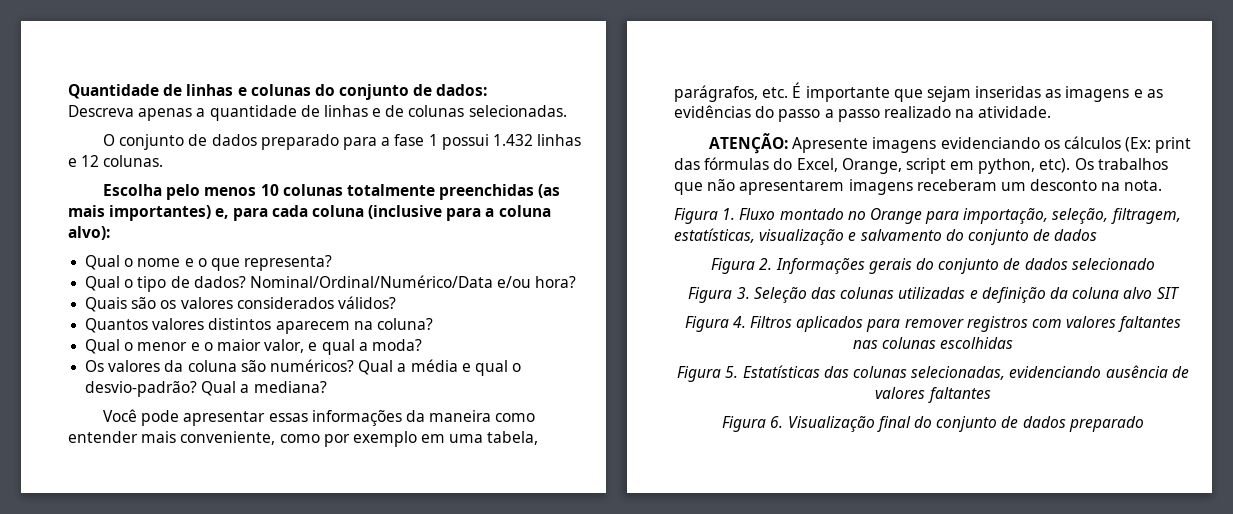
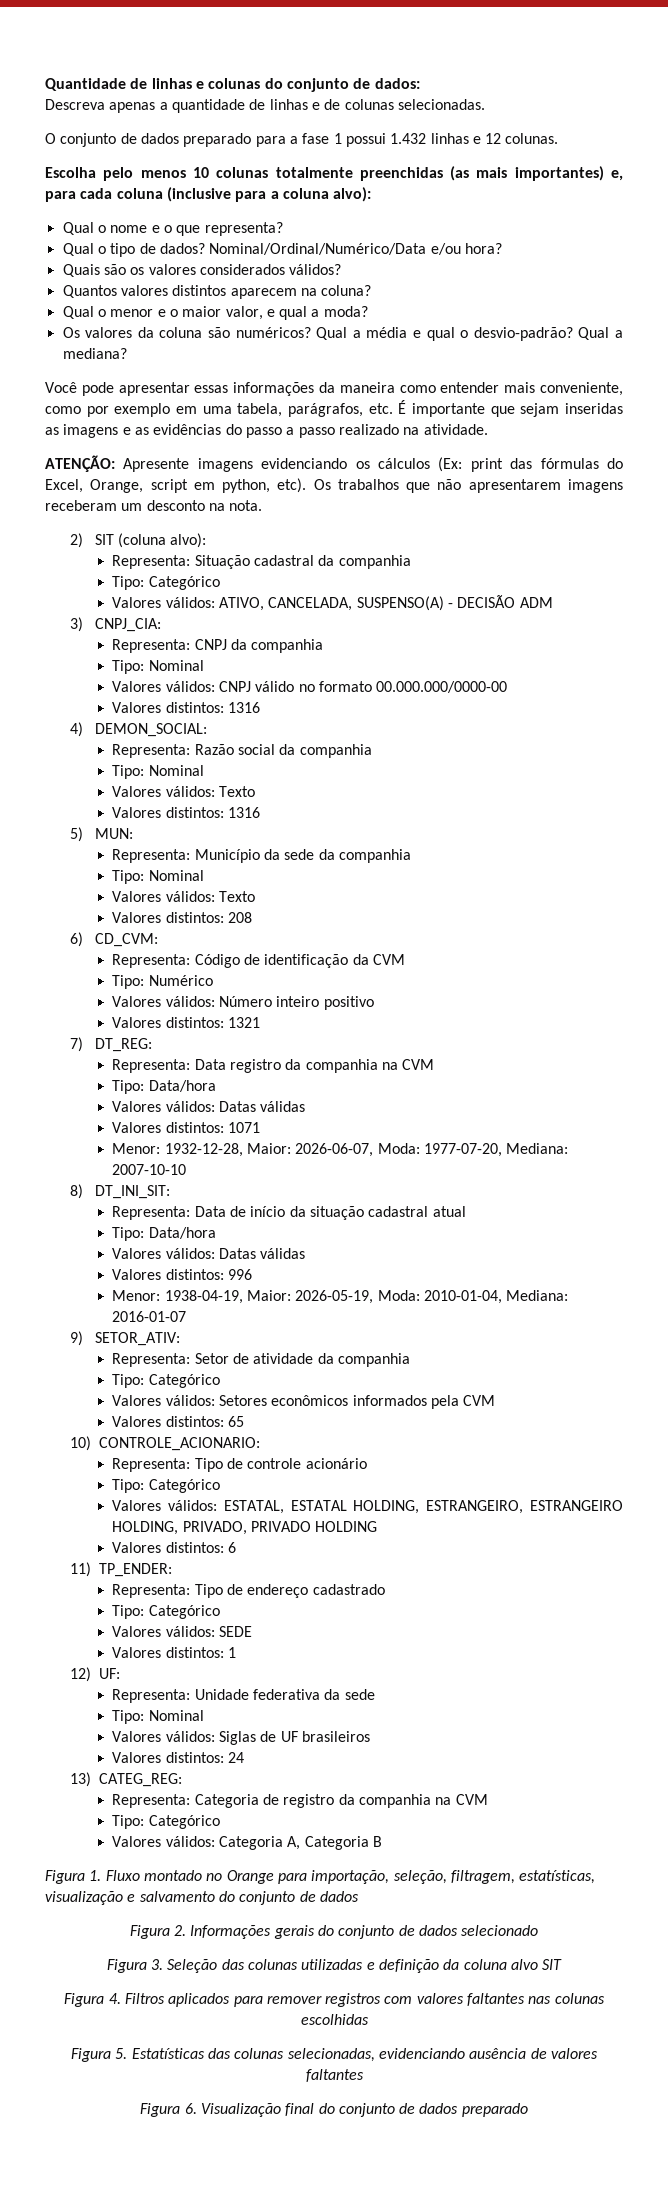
(1163, 185) none -> [69,533,207,548] [112,555,411,569] [112,576,220,590] [112,595,553,611] [69,617,161,632] [112,639,324,653] [112,660,204,674] [112,681,508,693] [112,702,261,713] [69,722,207,737] [112,744,372,758] [112,765,204,779] [112,786,256,797] [112,807,261,818] [69,827,133,842] [112,849,411,863] [112,870,204,884] [112,891,256,902] [112,912,253,923] [69,932,158,947] [112,954,405,968] [112,975,213,989] [112,996,374,1010] [112,1017,261,1028] [69,1037,152,1052] [112,1059,435,1073] [112,1080,216,1094] [112,1101,306,1112] [112,1122,261,1133] [112,1143,569,1157] [112,1164,187,1175] [69,1184,170,1199] [112,1206,466,1220] [112,1227,216,1241] [112,1248,306,1259] [112,1269,253,1280] [112,1290,569,1304] [112,1311,187,1322] [69,1331,180,1346] [112,1353,410,1367] [112,1374,220,1388] [112,1395,496,1409] [112,1416,245,1427] [69,1436,260,1451] [112,1458,367,1472] [112,1479,220,1493] [112,1500,623,1514] [112,1521,378,1535] [112,1542,237,1553] [69,1562,172,1577] [112,1584,385,1598] [112,1605,220,1619] [112,1626,253,1637] [112,1647,237,1658] [69,1667,120,1682] [112,1689,375,1703] [112,1710,204,1724] [112,1731,370,1745] [112,1752,245,1763] [69,1772,182,1787] [112,1794,488,1808] [112,1815,220,1829] [112,1836,382,1850] // 2) SIT (coluna alvo): // Representa: Situação cadastral da companhia // Tipo: Categórico // Valores válidos: ATIVO, CANCELADA, SUSPENSO(A) - DECISÃO ADM // 3) CNPJ_CIA: // Representa: CNPJ da companhia // Tipo: Nominal // Valores válidos: CNPJ válido no formato 00.000.000/0000-00 // Valores distintos: 1316 // 4) DEMON_SOCIAL: // Representa: Razão social da companhia // Tipo: Nominal // Valores válidos: Texto // Valores distintos: 1316 // 5) MUN: // Representa: Município da sede da companhia // Tipo: Nominal // Valores válidos: Texto // Valores distintos: 208 // 6) CD_CVM: // Representa: Código de identificação da CVM // Tipo: Numérico // Valores válidos: Número inteiro positivo // Valores distintos: 1321 // 7) DT_REG: // Representa: Data registro da companhia na CVM // Tipo: Data/hora // Valores válidos: Datas válidas // Valores distintos: 1071 // Menor: 1932-12-28, Maior: 2026-06-07, Moda: 1977-07-20, Mediana: 2007-10-10 // 8) DT_INI_SIT: // Representa: Data de início da situação cadastral atual // Tipo: Data/hora // Valores válidos: Datas válidas // Valores distintos: 996 // Menor: 1938-04-19, Maior: 2026-05-19, Moda: 2010-01-04, Mediana: 2016-01-07 // 9) SETOR_ATIV: // Representa: Setor de atividade da companhia // Tipo: Categórico // Valores válidos: Setores econômicos informados pela CVM // Valores distintos: 65 // 10) CONTROLE_ACIONARIO: // Representa: Tipo de controle acionário // Tipo: Categórico // Valores válidos: ESTATAL, ESTATAL HOLDING, ESTRANGEIRO, ESTRANGEIRO HOLDING, PRIVADO, PRIVADO HOLDING // Valores distintos: 6 // 11) TP_ENDER: // Representa: Tipo de endereço cadastrado // Tipo: Categórico // Valores válidos: SEDE // Valores distintos: 1 // 12) UF: // Representa: Unidade federativa da sede // Tipo: Nominal // Valores válidos: Siglas de UF brasileiros // Valores distintos: 24 // 13) CATEG_REG: // Representa: Categoria de registro da companhia na CVM // Tipo: Categórico // Valores válidos: Categoria A, Categoria B

